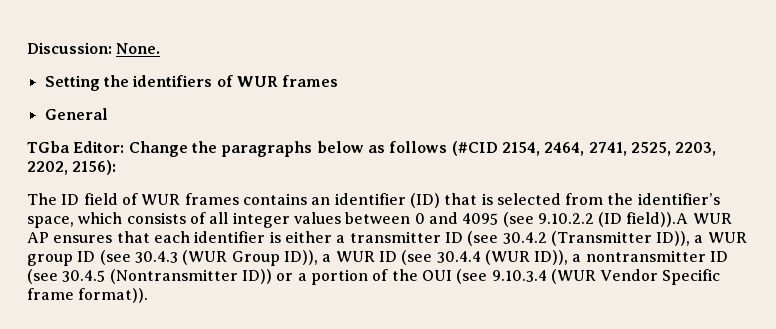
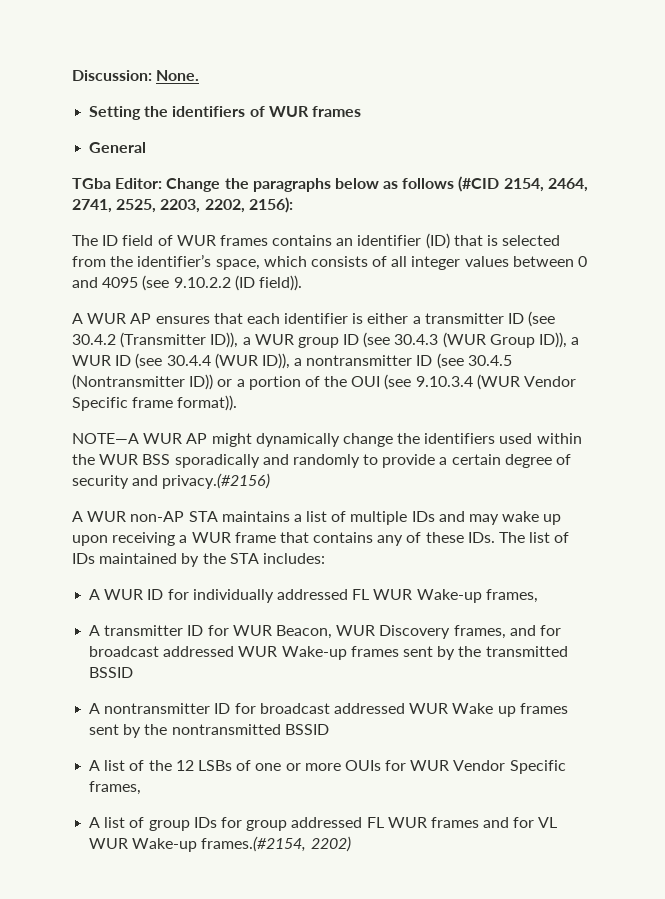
[626,212,689,227] field)).A -> [258,275,302,291] [72,313,83,324] field)). // A
(149, 295) none -> [72,433,582,447] [72,454,572,468] [72,473,271,489] [72,511,562,525] [72,532,570,546] [72,553,325,567] [89,589,538,603] [89,625,561,639] [89,646,568,660] [89,667,134,678] [89,703,568,717] [89,724,329,738] [89,760,566,774] [89,781,142,795] [89,817,558,831] [89,836,351,852] // NOTE—A WUR AP might dynamically change the identifiers used within the WUR BSS sporadically and randomly to provide a certain degree of security and privacy.(#2156) // A WUR non-AP STA maintains a list of multiple IDs and may wake up upon receiving a WUR frame that contains any of these IDs. The list of IDs maintained by the STA includes: // A WUR ID for individually addressed FL WUR Wake-up frames, // A transmitter ID for WUR Beacon, WUR Discovery frames, and for broadcast addressed WUR Wake-up frames sent by the transmitted BSSID // A nontransmitter ID for broadcast addressed WUR Wake up frames sent by the nontransmitted BSSID // A list of the 12 LSBs of one or more OUIs for WUR Vendor Specific frames, // A list of group IDs for group addressed FL WUR frames and for VL WUR Wake-up frames.(#2154, 2202)

